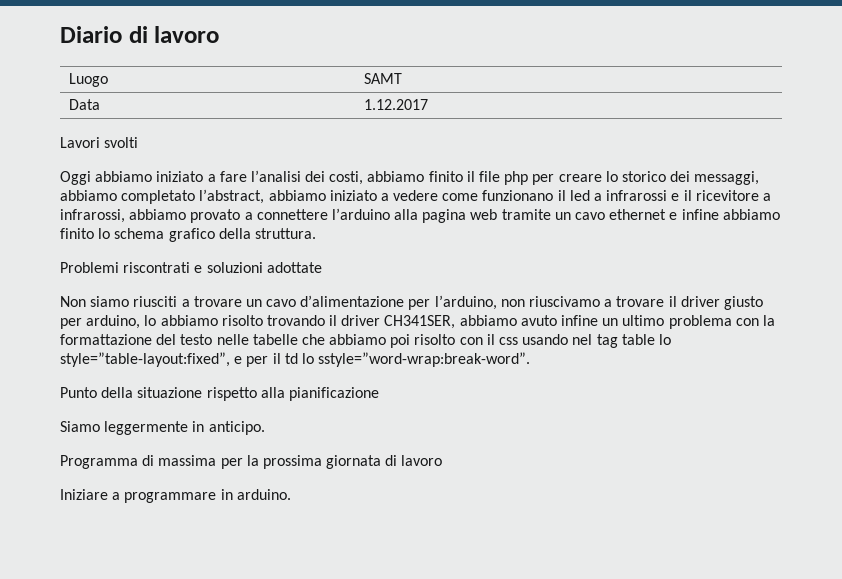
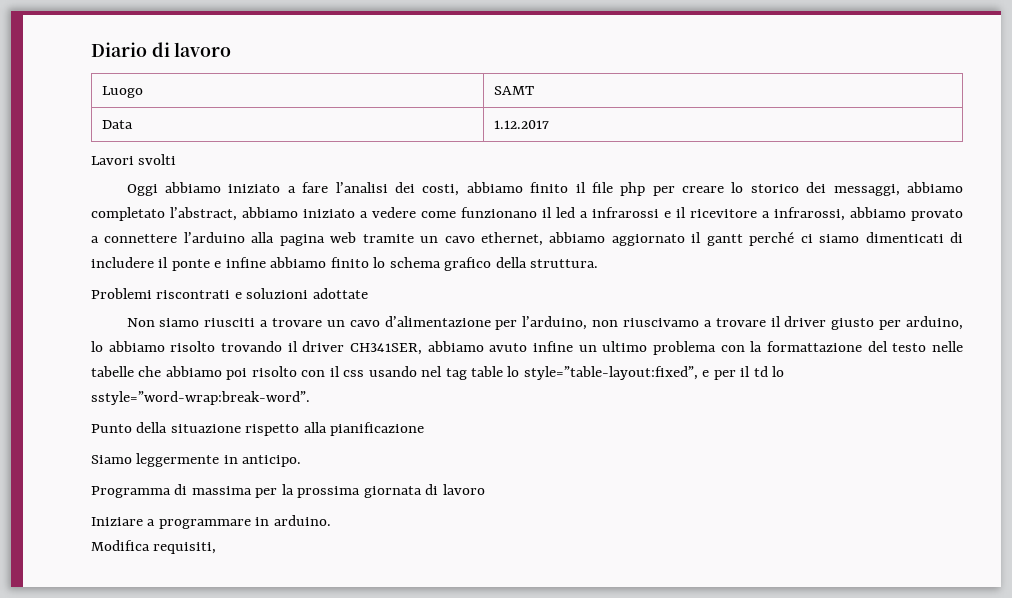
[609,209,667,220] ethernet -> [481,232,964,246] [91,257,210,271] ethernet, abbiamo aggiornato il gantt perché ci siamo dimenticati di includere il ponte
(291, 494) none -> [91,540,217,554] // Modifica requisiti,

